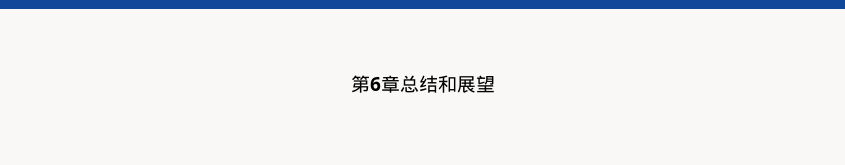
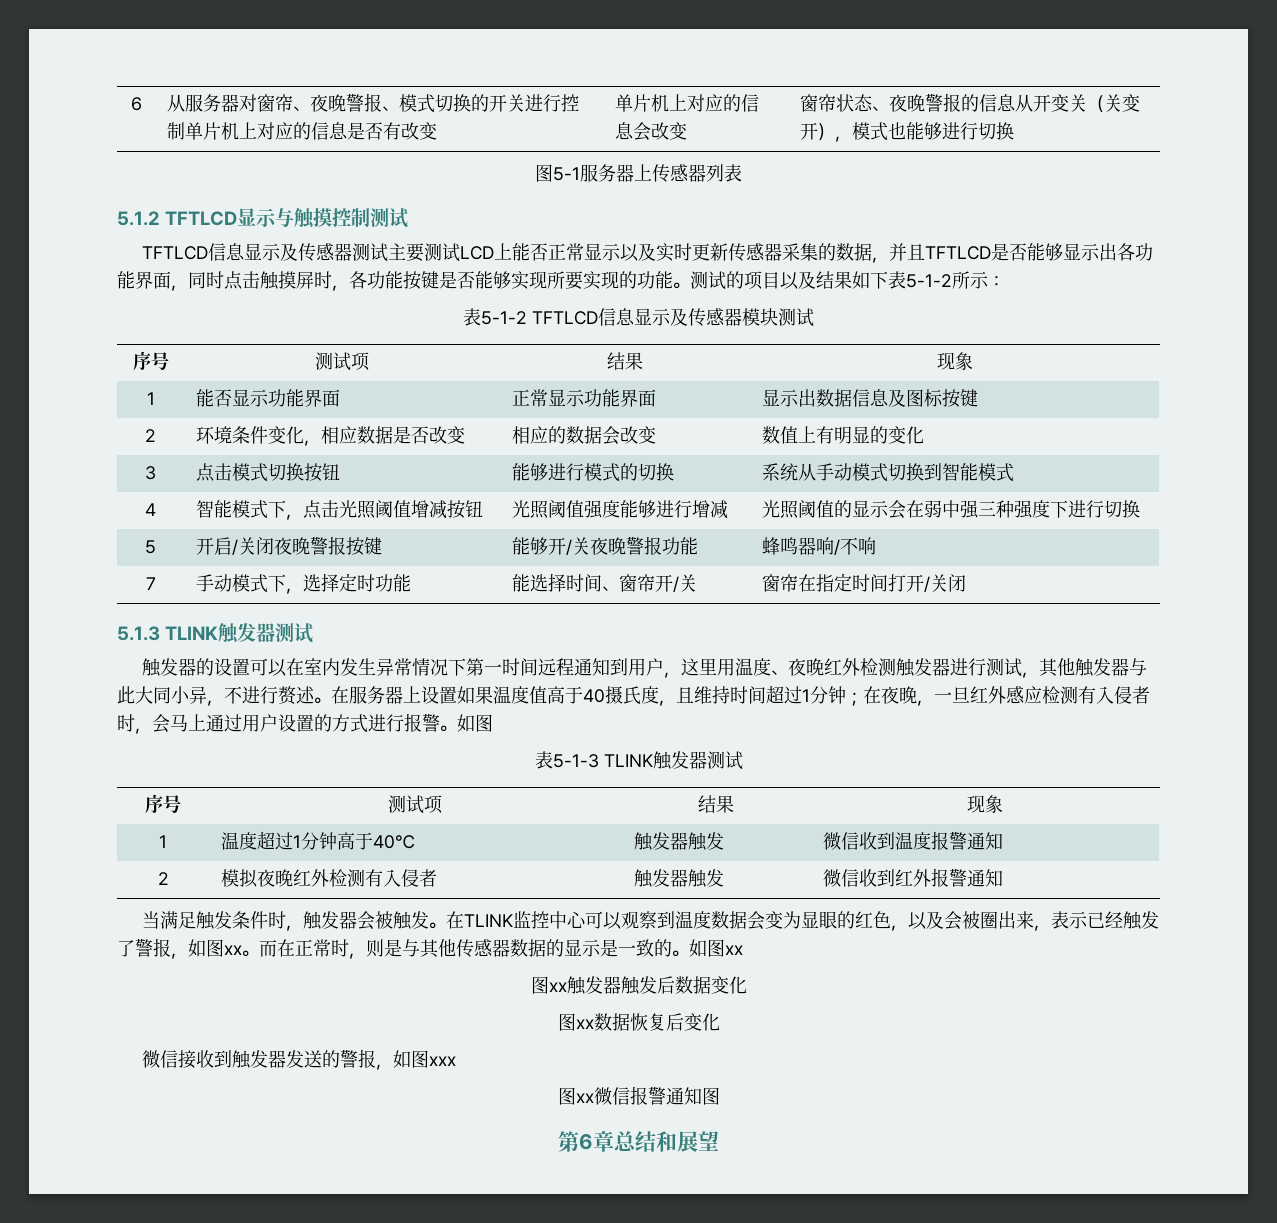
(350, 84) none -> [130,97,142,111] [166,93,579,113] [166,122,437,140] [614,94,759,112] [614,122,687,141] [799,93,1140,113] [799,122,1014,142] [535,164,742,183] [117,208,409,229] [142,243,1154,263] [117,271,1005,291] [463,308,814,327] [132,351,169,370] [314,352,370,371] [606,352,643,370] [936,352,973,370] [146,392,155,405] [195,389,340,407] [511,389,656,407] [761,389,978,408] [145,429,156,442] [195,426,465,446] [511,426,656,445] [761,426,924,444] [145,466,156,480] [195,463,340,482] [511,463,674,482] [761,463,1014,482] [145,503,156,516] [195,500,483,520] [511,500,728,519] [761,500,1140,519] [145,540,156,554] [195,536,382,556] [511,536,698,555] [761,537,876,555] [145,577,156,590] [195,573,411,594] [511,573,697,592] [761,573,966,592] [117,623,314,644] [142,658,1148,678] [117,685,1150,706] [117,713,493,734] [534,751,743,770] [145,794,181,813] [388,795,443,814] [698,795,734,813] [967,795,1003,813] [159,835,167,848] [220,831,415,850] [633,832,724,851] [822,831,1003,850] [157,872,169,885] [220,869,437,888] [633,869,724,888] [822,868,1003,887] [142,911,1160,931] [117,938,743,959] [530,976,747,995] [557,1013,720,1031] [142,1049,457,1070] [557,1086,720,1105] 6 | 从服务器对窗帘、夜晚警报、模式切换的开关进行控制单片机上对应的信息是否有改变 | 单片机上对应的信息会改变 | 窗帘状态、夜晚警报的信息从开变关（关变开），模式也能够进行切换 // 图5-1服务器上传感器列表 // 5.1.2 TFTLCD显示与触摸控制测试 // TFTLCD信息显示及传感器测试主要测试LCD上能否正常显示以及实时更新传感器采集的数据，并且TFTLCD是否能够显示出各功能界面，同时点击触摸屏时，各功能按键是否能够实现所要实现的功能。测试的项目以及结果如下表5-1-2所示： // 表5-1-2 TFTLCD信息显示及传感器模块测试 // 序号 | 测试项 | 结果 | 现象 // 1 | 能否显示功能界面 | 正常显示功能界面 | 显示出数据信息及图标按键 // 2 | 环境条件变化，相应数据是否改变 | 相应的数据会改变 | 数值上有明显的变化 // 3 | 点击模式切换按钮 | 能够进行模式的切换 | 系统从手动模式切换到智能模式 // 4 | 智能模式下，点击光照阈值增减按钮 | 光照阈值强度能够进行增减 | 光照阈值的显示会在弱中强三种强度下进行切换 // 5 | 开启/关闭夜晚警报按键 | 能够开/关夜晚警报功能 | 蜂鸣器响/不响 // 7 | 手动模式下，选择定时功能 | 能选择时间、窗帘开/关 | 窗帘在指定时间打开/关闭 // 5.1.3 TLINK触发器测试 // 触发器的设置可以在室内发生异常情况下第一时间远程通知到用户，这里用温度、夜晚红外检测触发器进行测试，其他触发器与此大同小异，不进行赘述。在服务器上设置如果温度值高于40摄氏度，且维持时间超过1分钟；在夜晚，一旦红外感应检测有入侵者时，会马上通过用户设置的方式进行报警。如图 // 表5-1-3 TLINK触发器测试 // 序号 | 测试项 | 结果 | 现象 // 1 | 温度超过1分钟高于40℃ | 触发器触发 | 微信收到温度报警通知 // 2 | 模拟夜晚红外检测有入侵者 | 触发器触发 | 微信收到红外报警通知 // 当满足触发条件时，触发器会被触发。在TLINK监控中心可以观察到温度数据会变为显眼的红色，以及会被圈出来，表示已经触发了警报，如图xx。而在正常时，则是与其他传感器数据的显示是一致的。如图xx // 图xx触发器触发后数据变化 // 图xx数据恢复后变化 // 微信接收到触发器发送的警报，如图xxx // 图xx微信报警通知图 //

